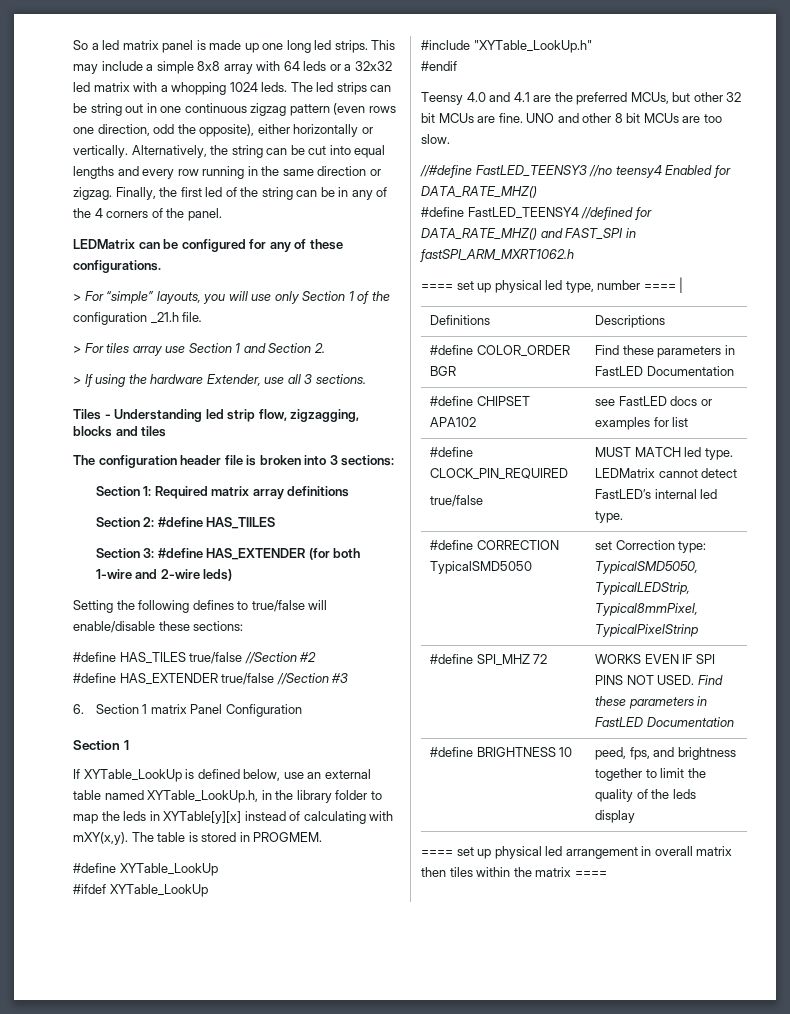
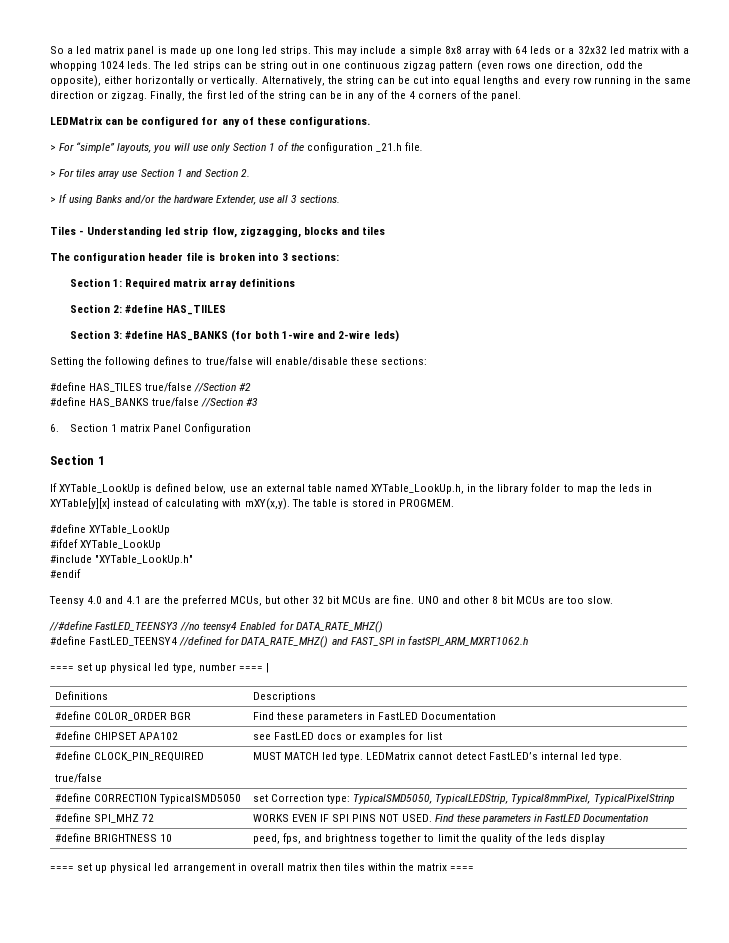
(127, 380) none -> [96,195,156,204] Banks and/or
[206,548,307,560] HAS_EXTENDER -> [165,331,228,341] HAS_BANKS
[119,673,218,685] HAS_EXTENDER -> [89,398,150,407] HAS_BANKS

